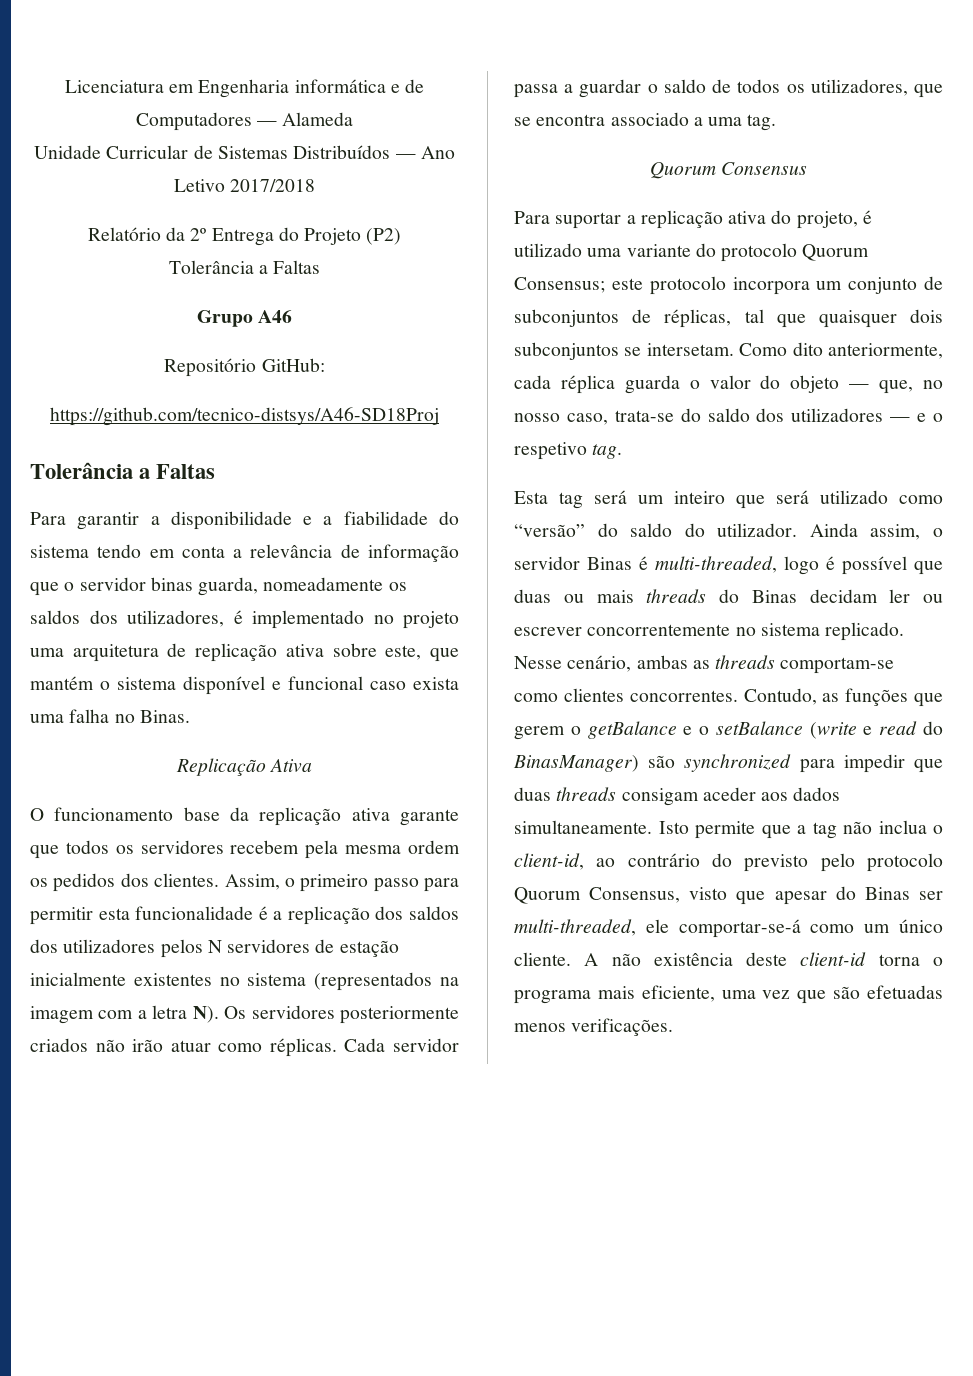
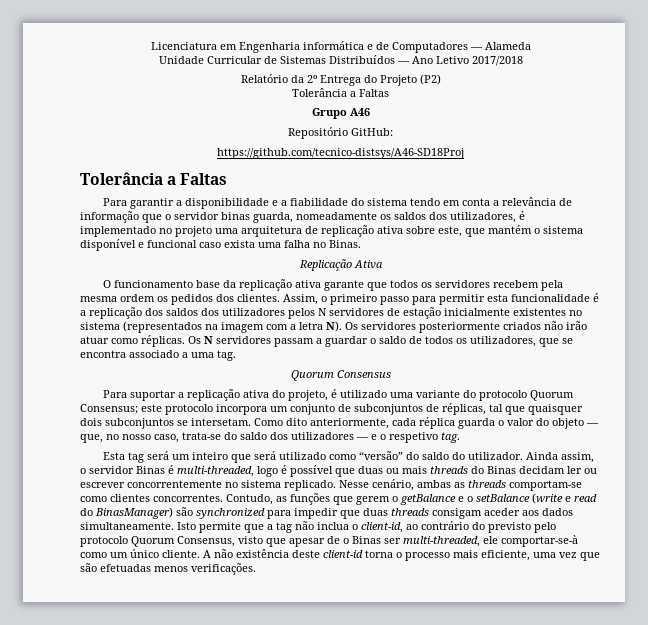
[344,1038,459,1052] [514,84,558,98] Cada servidor passa -> [188,336,314,347] Os N servidores passam
[835,886,856,900] do -> [327,536,349,544] de o
[678,919,801,938] comportar-se-á -> [501,535,578,547] comportar-se-à
[514,990,591,1004] programa -> [405,552,450,561] processo

